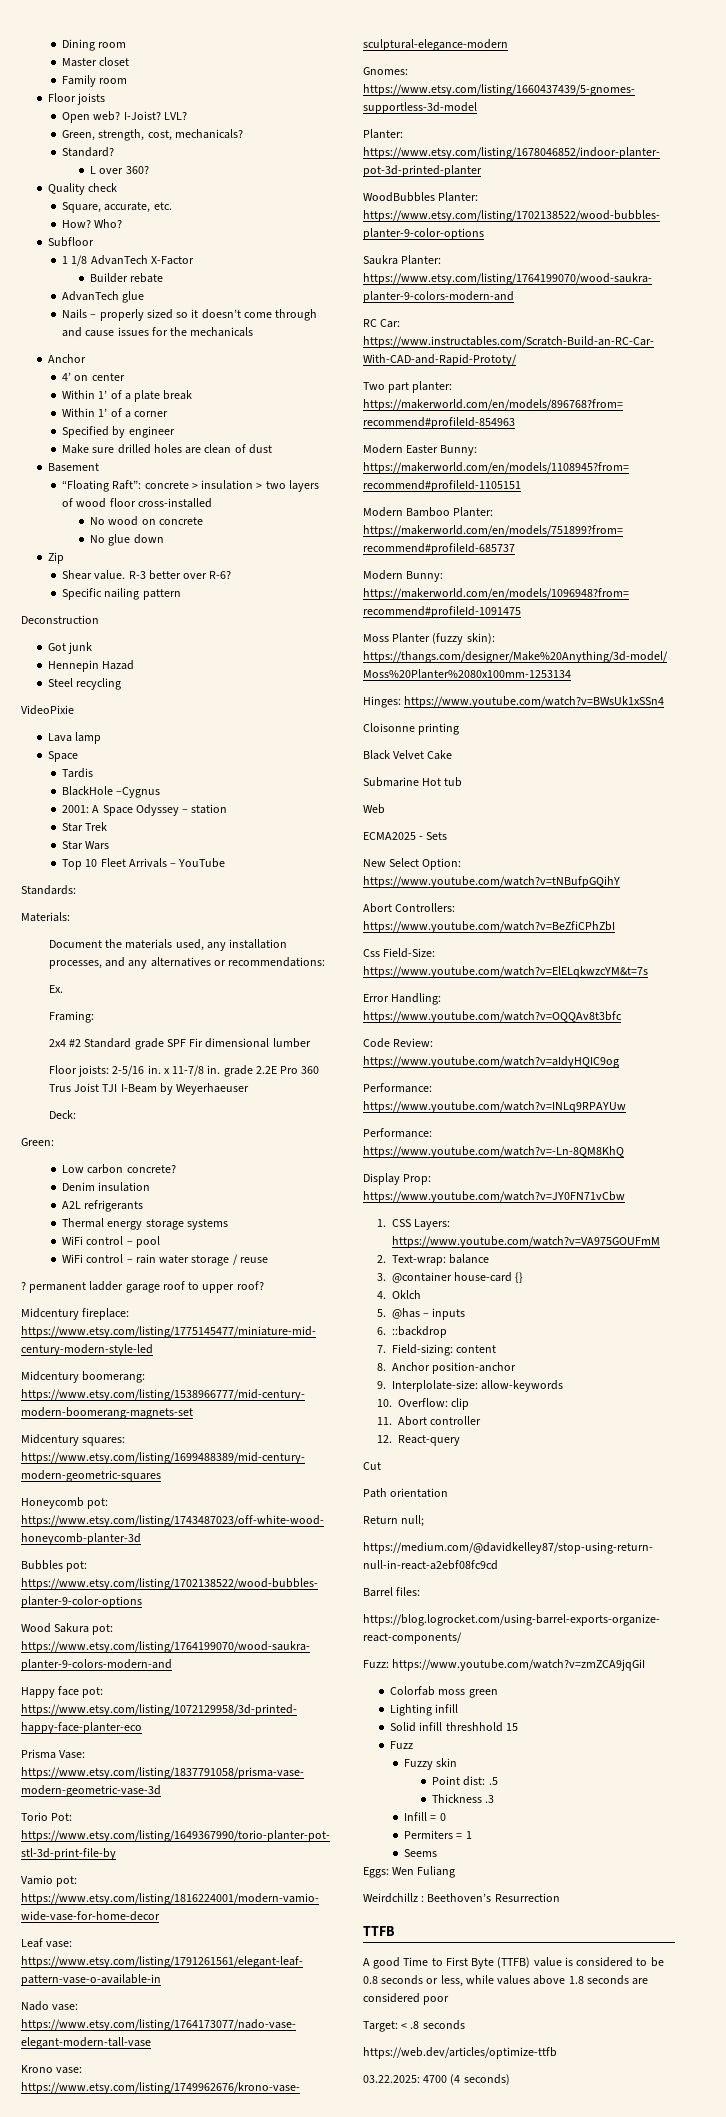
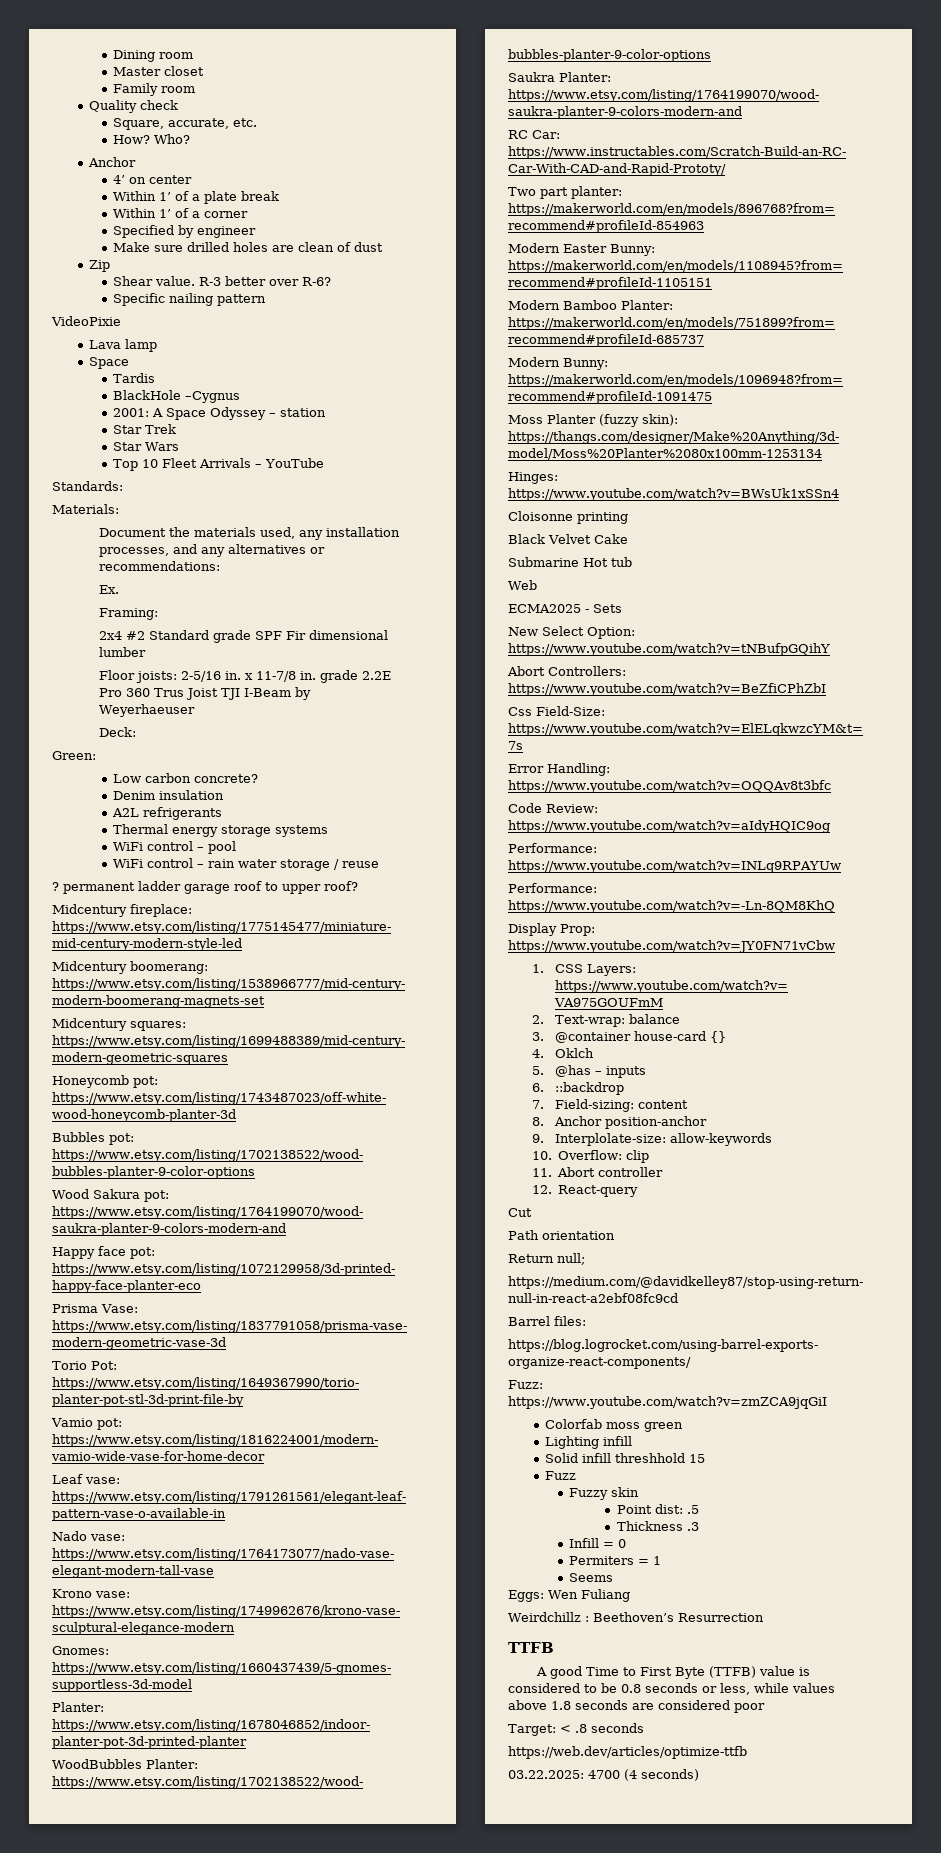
[48,93,106,105] [62,111,187,123] [62,129,243,141] [62,147,115,157] [90,166,149,174] // Floor joists // Open web? I-Joist? LVL? // Green, strength, cost, mechanicals? // Standard? // L over 360? -> (196, 89) none
[48,237,95,247] [62,255,194,266] [90,273,164,283] [62,291,145,303] [62,309,318,321] [62,327,254,337] // Subfloor // 1 1/8 AdvanTech X-Factor // Builder rebate // AdvanTech glue // Nails – properly sized so it doesn’t come through and cause issues for the mechanicals -> (191, 139) none
[48,463,100,472] [62,480,319,492] [62,498,212,508] [90,516,203,526] [90,534,164,546] // Basement // “Floating Raft”: concrete > insulation > two layers of wood floor cross-installed // No wood on concrete // No glue down -> (384, 247) none
[21,615,99,624] [48,642,93,654] [48,660,135,672] [48,678,122,690] // Deconstruction // Got junk // Hennepin Hazad // Steel recycling -> (267, 300) none

